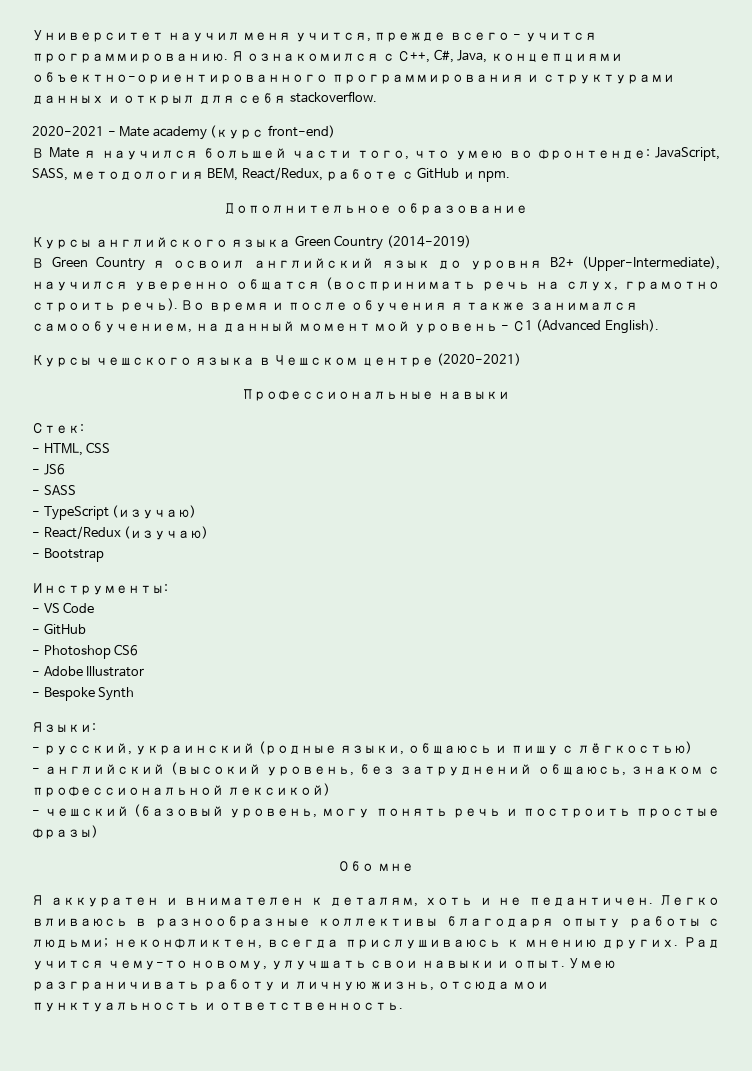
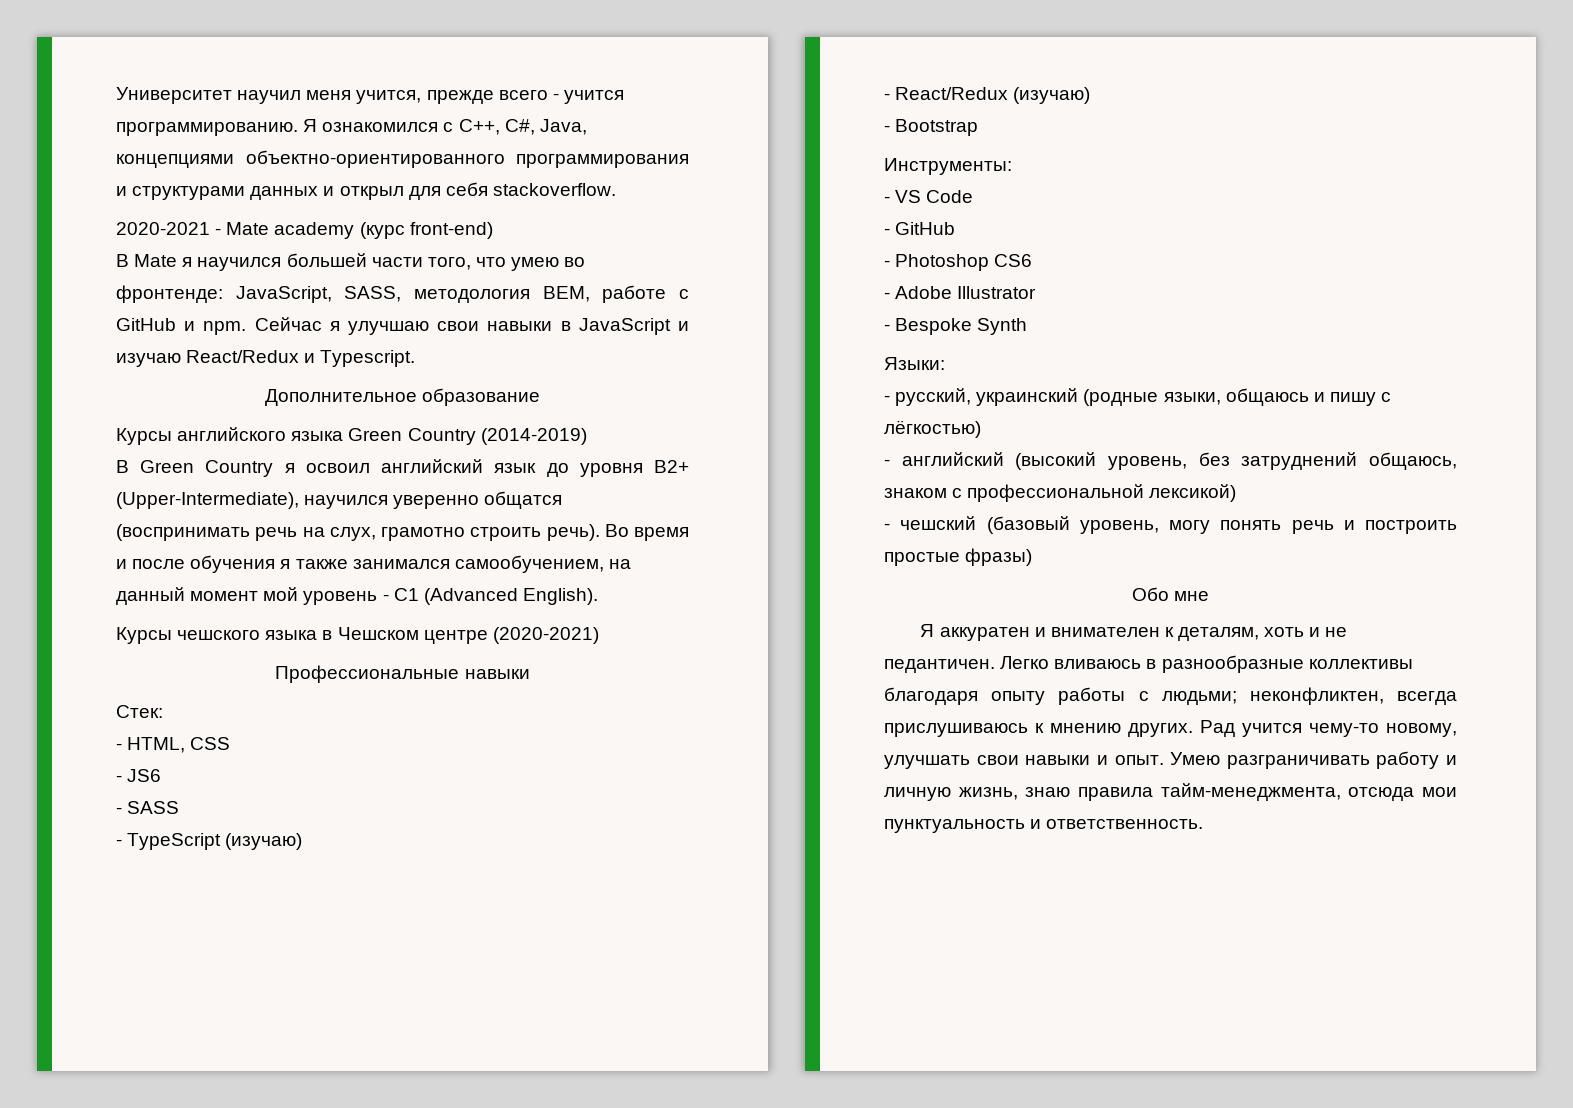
[241,167,323,181] React/Redux, -> (590, 294) none
(511, 176) none -> [254,317,689,335] [116,350,416,367] Сейчас я улучшаю свои навыки в JavaScript и изучаю React/Redux и Typescript.
(435, 986) none -> [1025,783,1341,801] знаю правила тайм-менеджмента,

